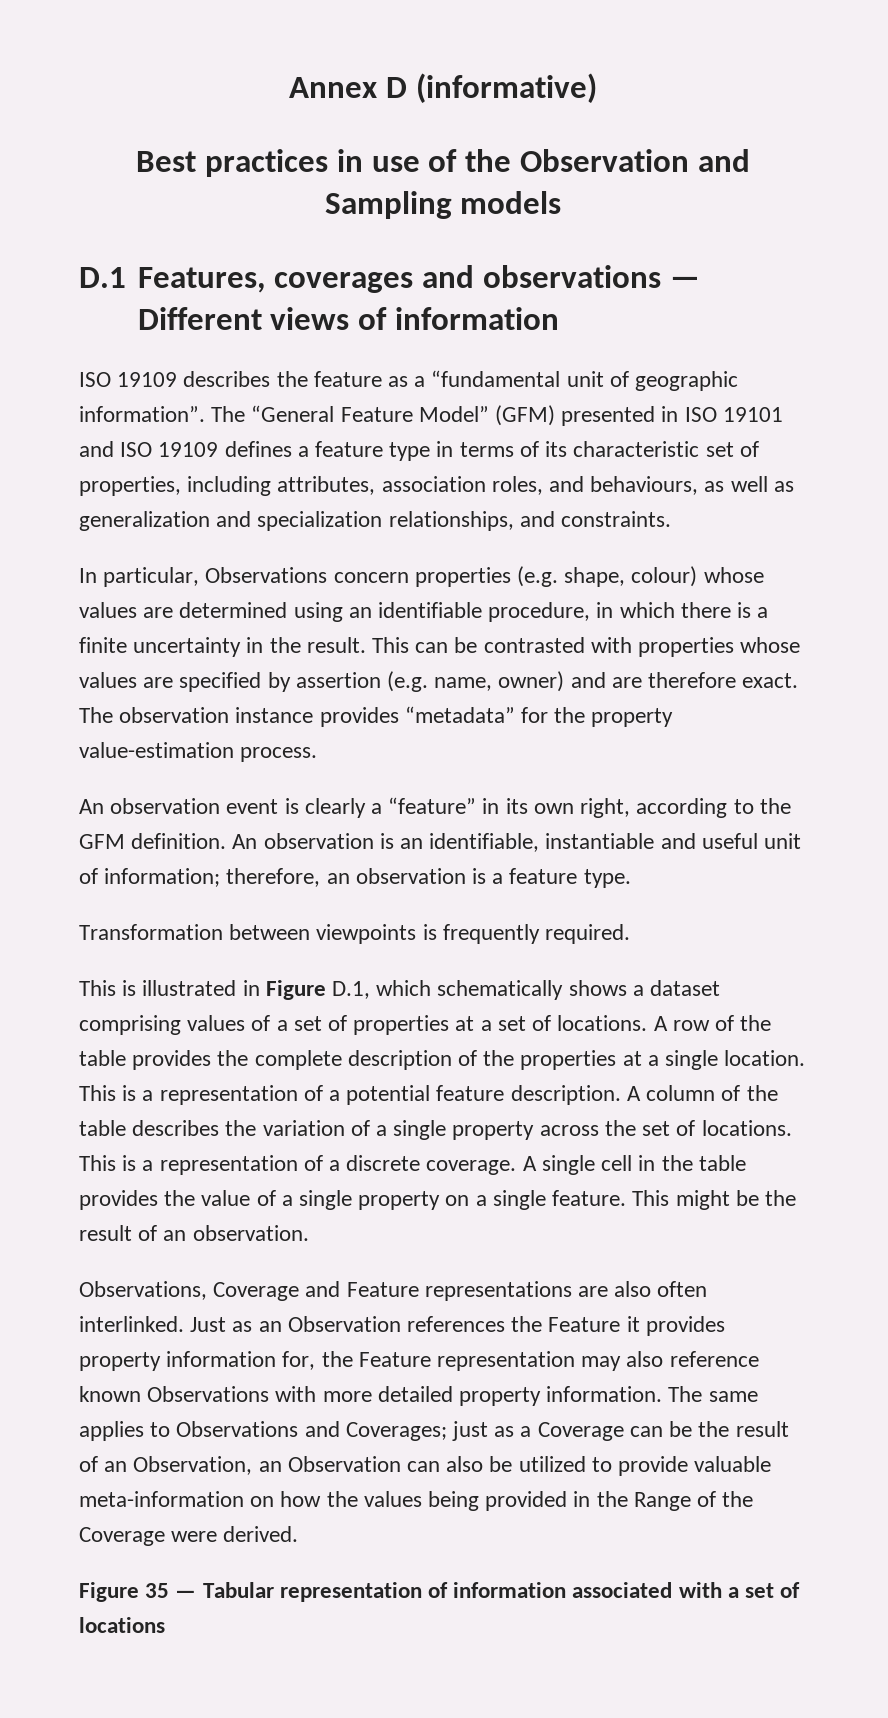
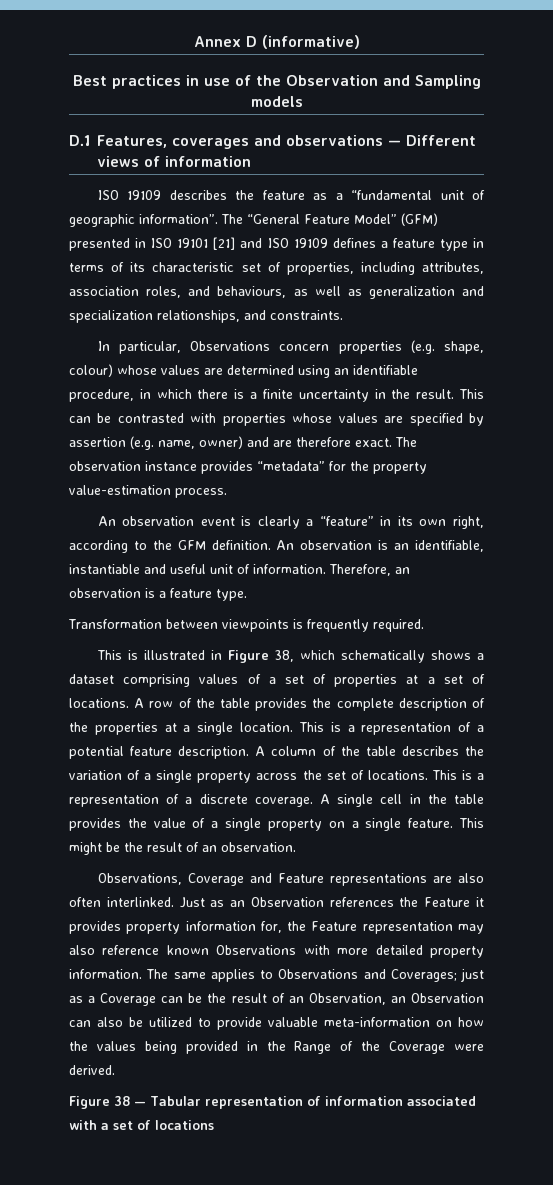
(783, 414) none -> [213,237,236,250] [21]
[104,868,321,887] information; therefore, -> [253,564,391,576] information. Therefore,
[332,981,371,999] D.1, -> [274,650,295,662] 38,
[145,1583,170,1598] 35 -> [114,1096,130,1106] 38

